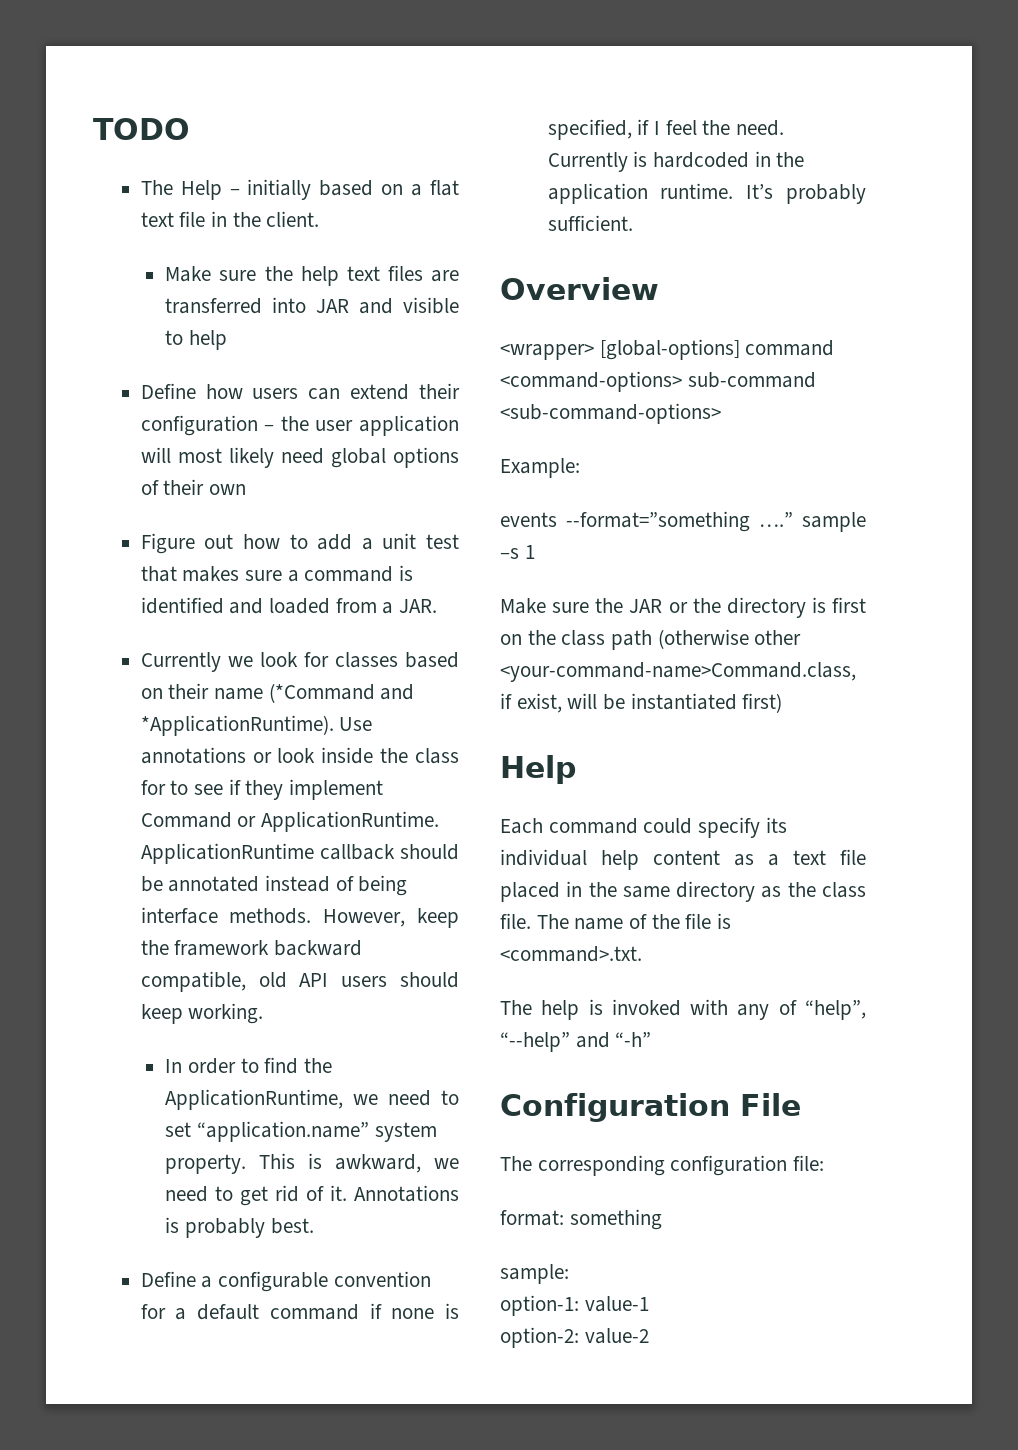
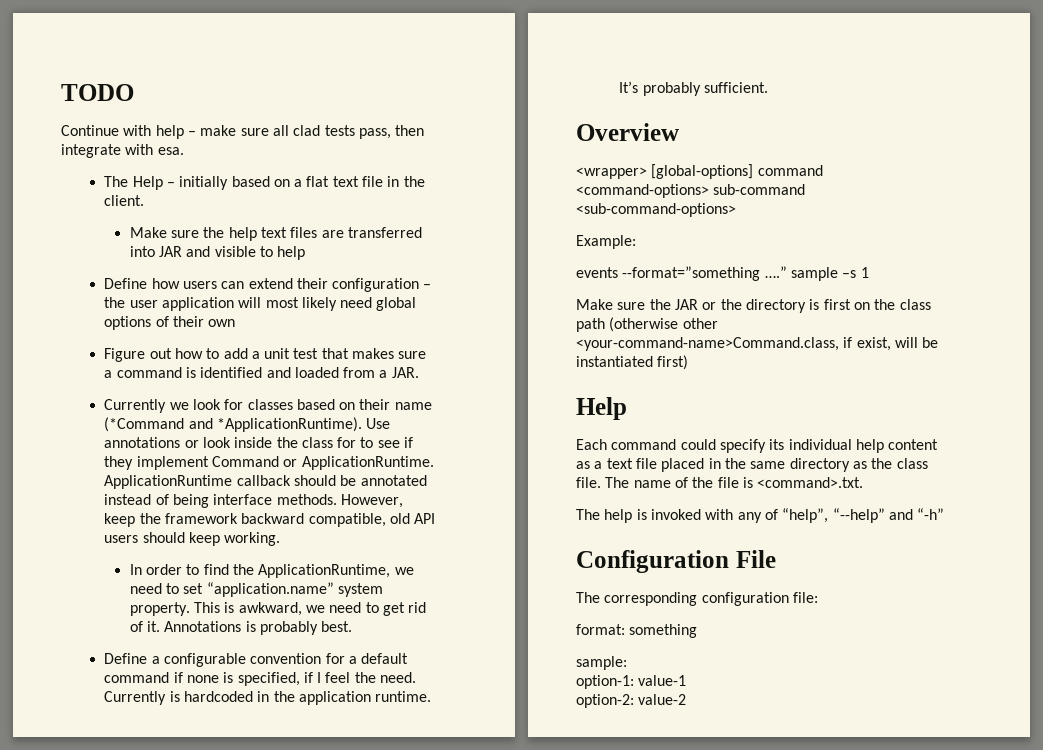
(190, 129) none -> [61,125,425,139] [61,144,184,158] // Continue with help – make sure all clad tests pass, then integrate with esa.

